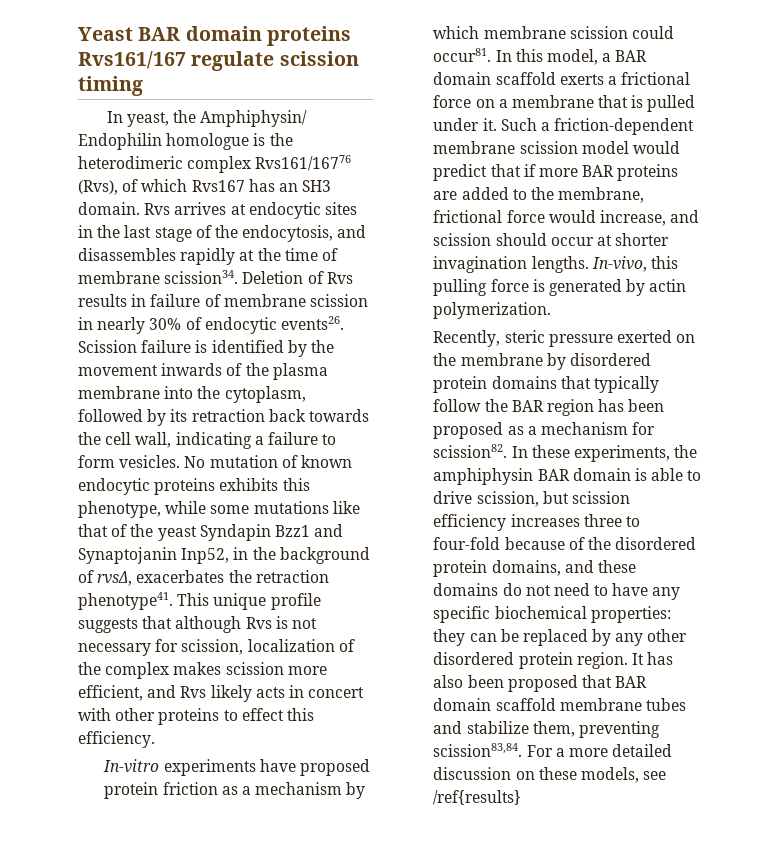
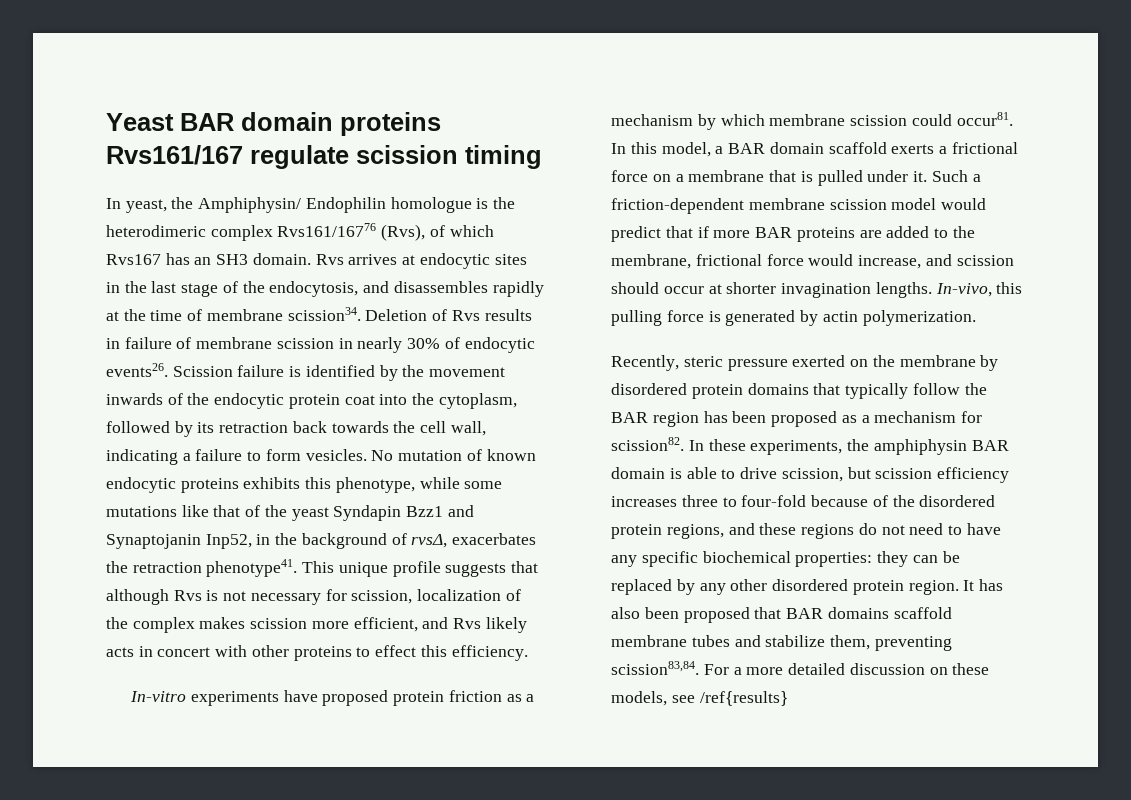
[272,363,328,380] [78,386,160,399] plasma membrane -> [214,393,375,409] endocytic protein coat
[491,560,561,576] domains, -> [666,524,724,539] regions,
[433,583,499,596] domains -> [801,524,855,539] regions
[433,698,492,711] domain -> [827,607,889,619] domains

